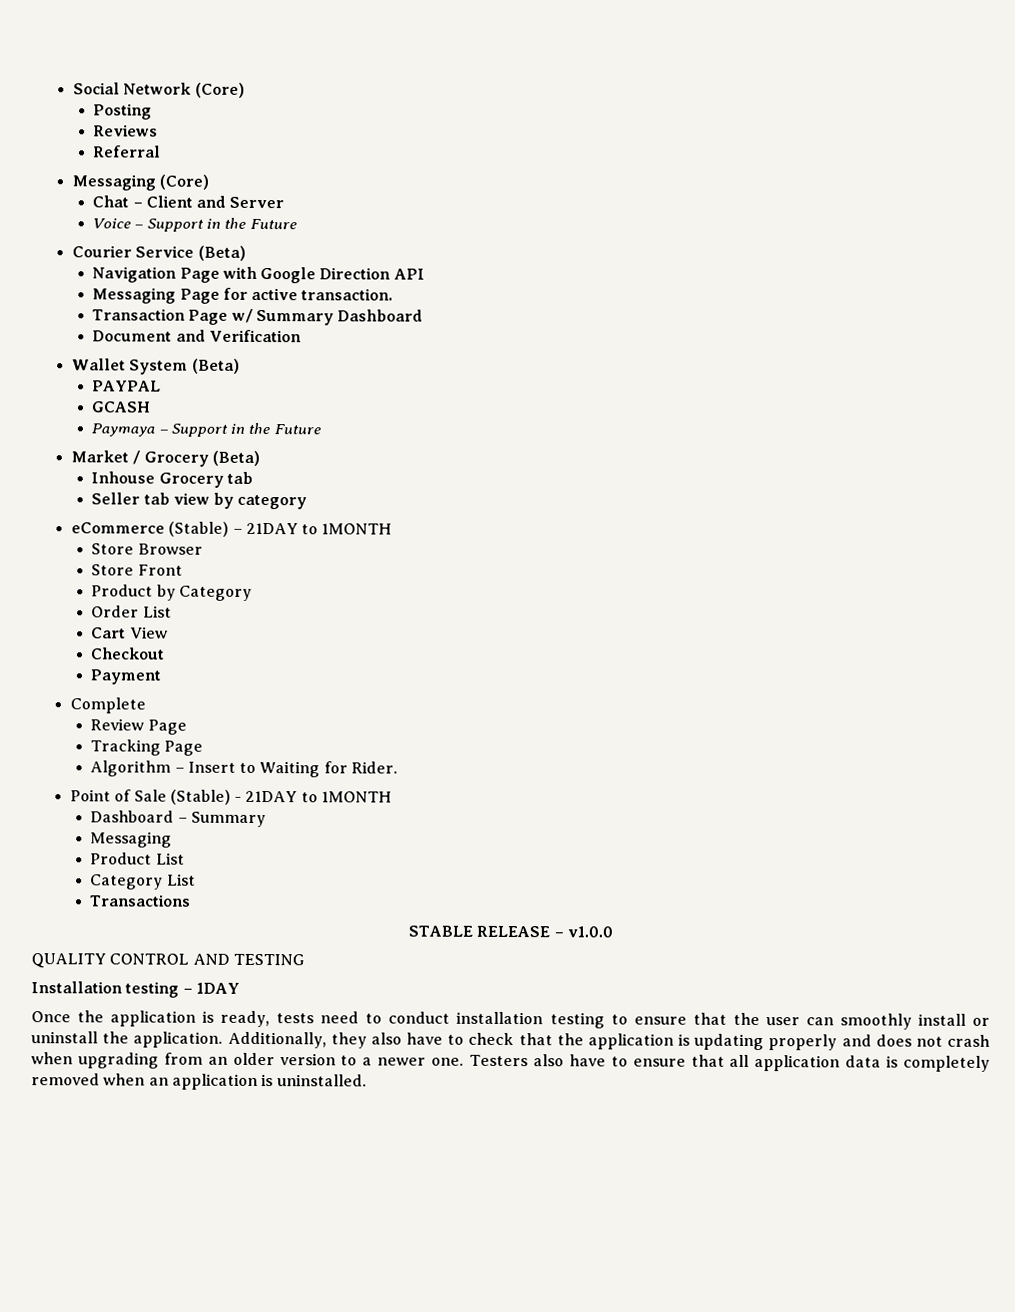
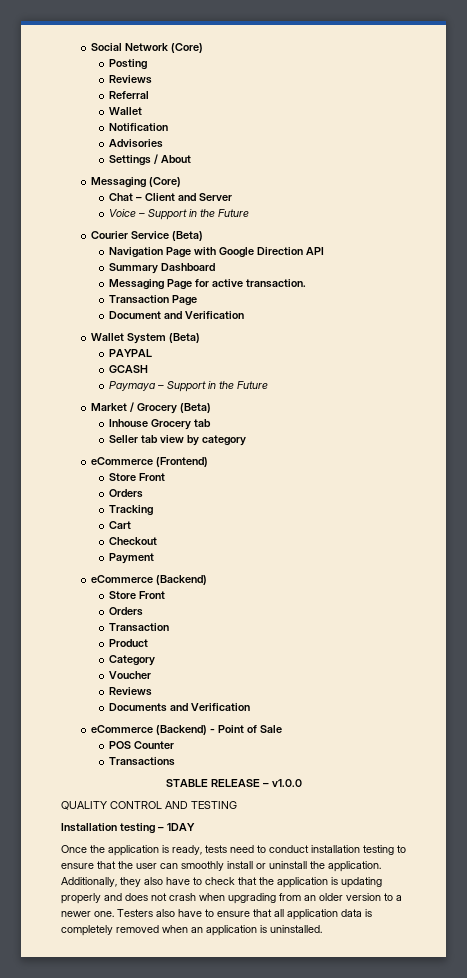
(162, 151) none -> [108,107,142,115] [108,123,168,131] [108,139,163,148] [108,154,191,166] // Wallet // Notification // Advisories // Settings / About
(425, 274) none -> [108,263,215,274] // Summary Dashboard
[230,308,424,326] w/ Summary Dashboard -> (197, 300) none
[168,521,393,537] [91,543,203,555] [91,564,183,576] [91,584,252,601] [91,605,172,618] (Stable) – 21DAY to 1MONTH // Store Browser // Store Front // Product by Category // Order List -> [155,457,208,467] [108,473,165,481] [108,489,143,498] [108,505,153,516] (Frontend) // Store Front // Orders // Tracking
[129,626,168,639] View -> (131, 525) none
[69,697,146,714] [90,718,187,735] [90,739,204,756] [90,760,399,778] [69,789,393,805] [90,810,266,828] [90,831,173,848] [90,852,185,865] [90,873,196,890] Complete // Review Page // Tracking Page // Algorithm – Insert to Waiting for Rider. // Point of Sale (Stable) - 21DAY to 1MONTH // Dashboard – Summary // Messaging // Product List // Category List -> [90,575,207,585] [108,591,165,599] [108,607,143,616] [108,623,169,632] [108,639,148,647] [108,655,155,666] [108,671,151,679] [108,687,152,696] [108,703,250,712] [90,725,282,735] [108,741,174,749] eCommerce (Backend) // Store Front // Orders // Transaction // Product // Category // Voucher // Reviews // Documents and Verification // eCommerce (Backend) - Point of Sale // POS Counter

